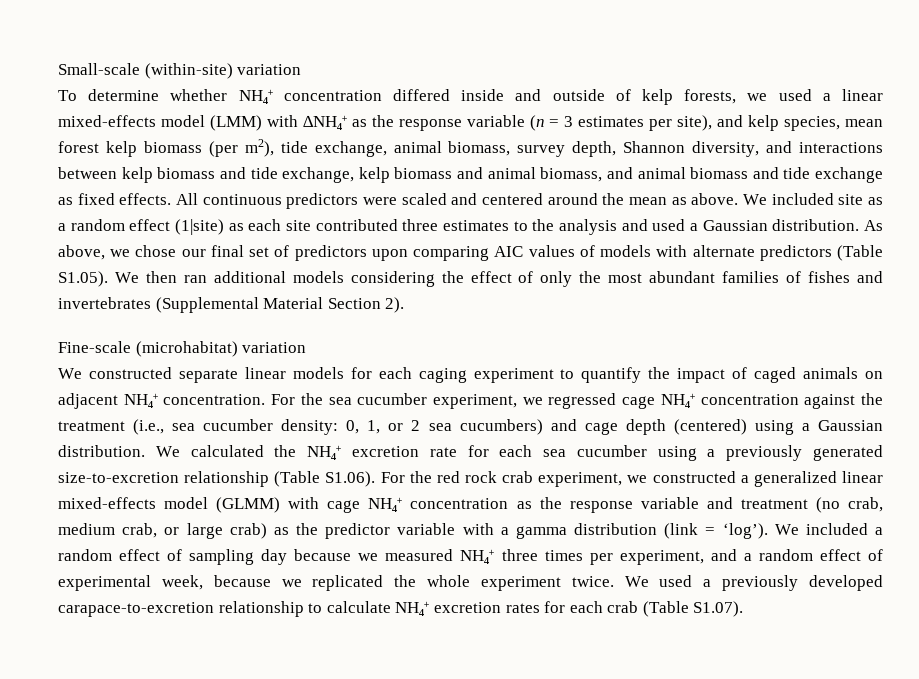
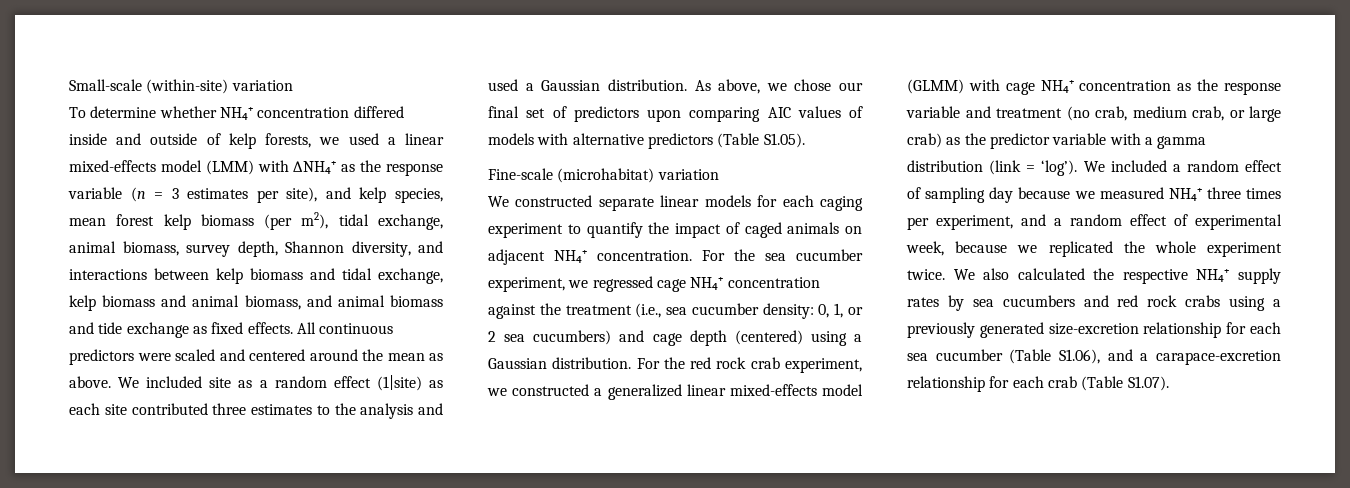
[280,141,308,153] tide -> [338,214,369,226] tidal
[250,167,278,179] tide -> [342,268,372,280] tidal
[692,245,755,257] alternate -> [572,133,644,145] alternative
[114,271,883,287] [58,297,405,313] We then ran additional models considering the effect of only the most abundant families of fishes and invertebrates (Supplemental Material Section 2). -> (805, 140) none
[155,445,884,461] [58,471,376,487] We calculated the NH₄⁺ excretion rate for each sea cucumber using a previously generated size-to-excretion relationship (Table S1.06). -> (632, 363) none
[659,575,883,591] [58,601,540,617] used a previously developed carapace-to-excretion relationship to calculate NH₄⁺ excretion rates -> [983,268,1281,284] [907,295,1281,311] [907,322,1281,338] [907,349,1281,365] [907,376,985,392] also calculated the respective NH₄⁺ supply rates by sea cucumbers and red rock crabs using a previously generated size-excretion relationship for each sea cucumber (Table S1.06), and a carapace-excretion relationship

